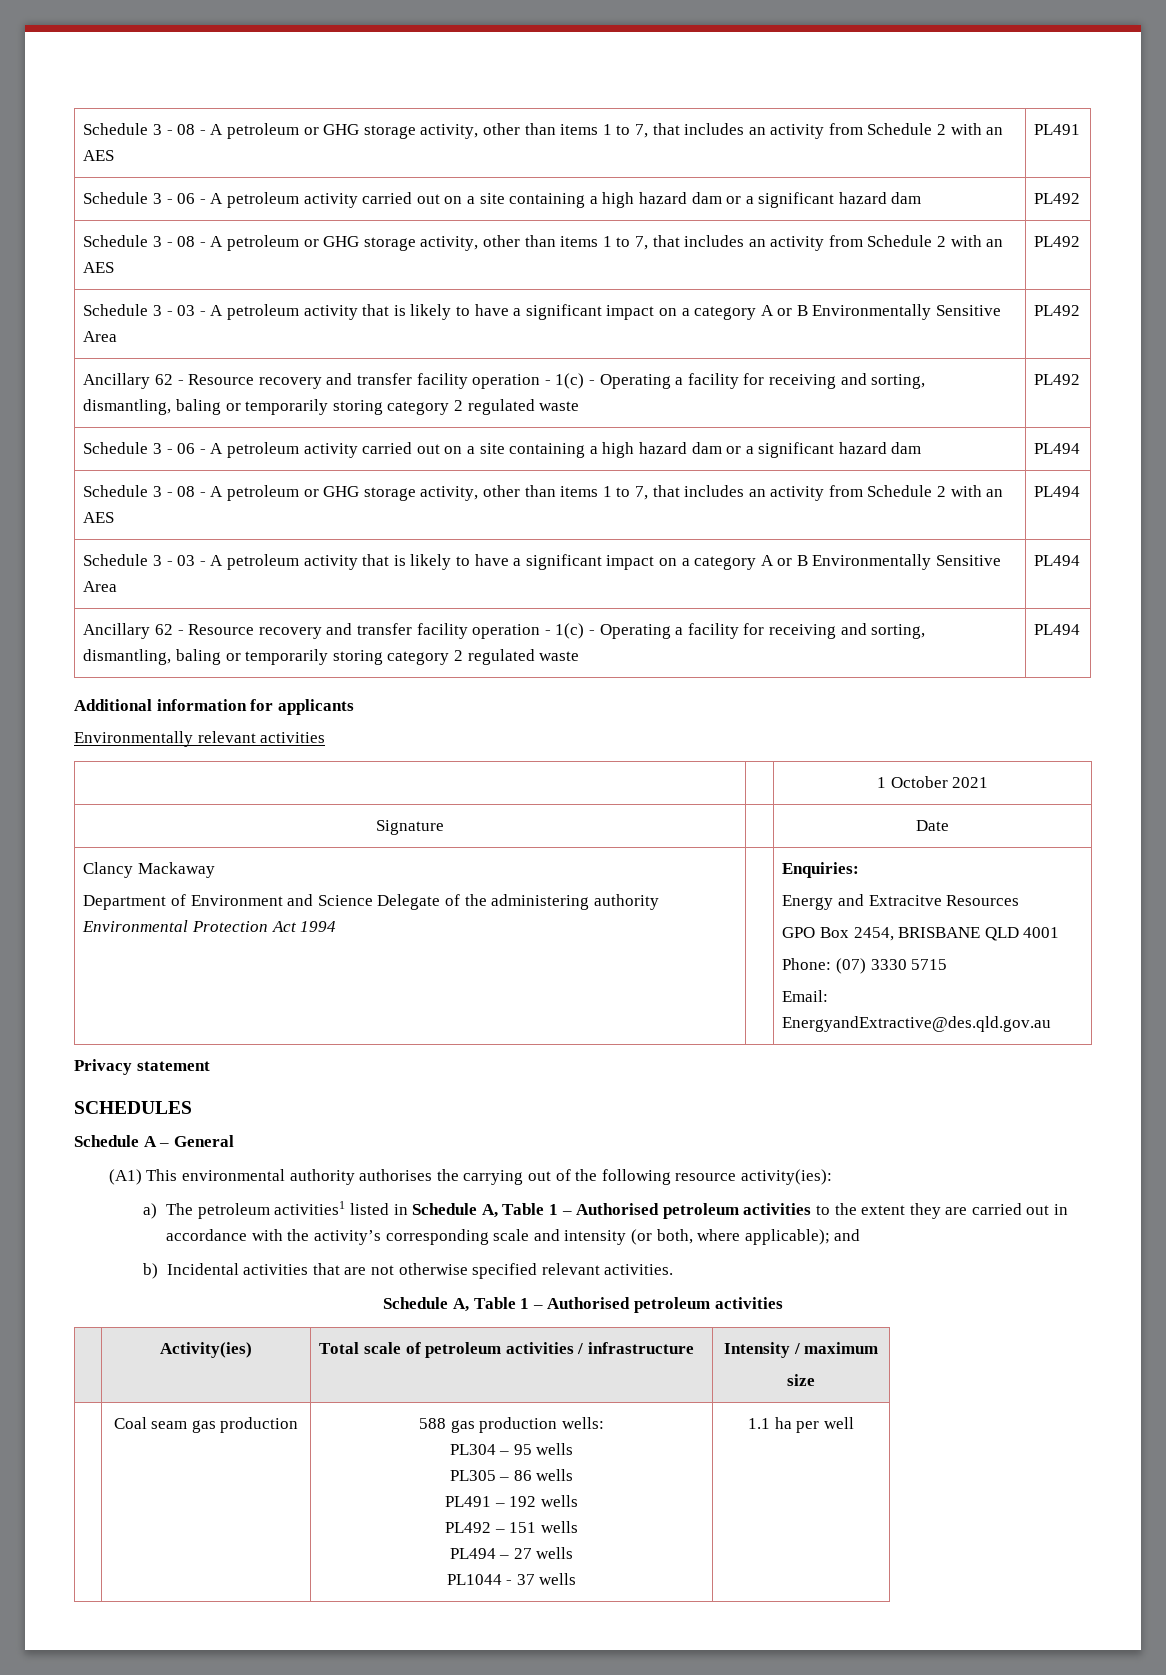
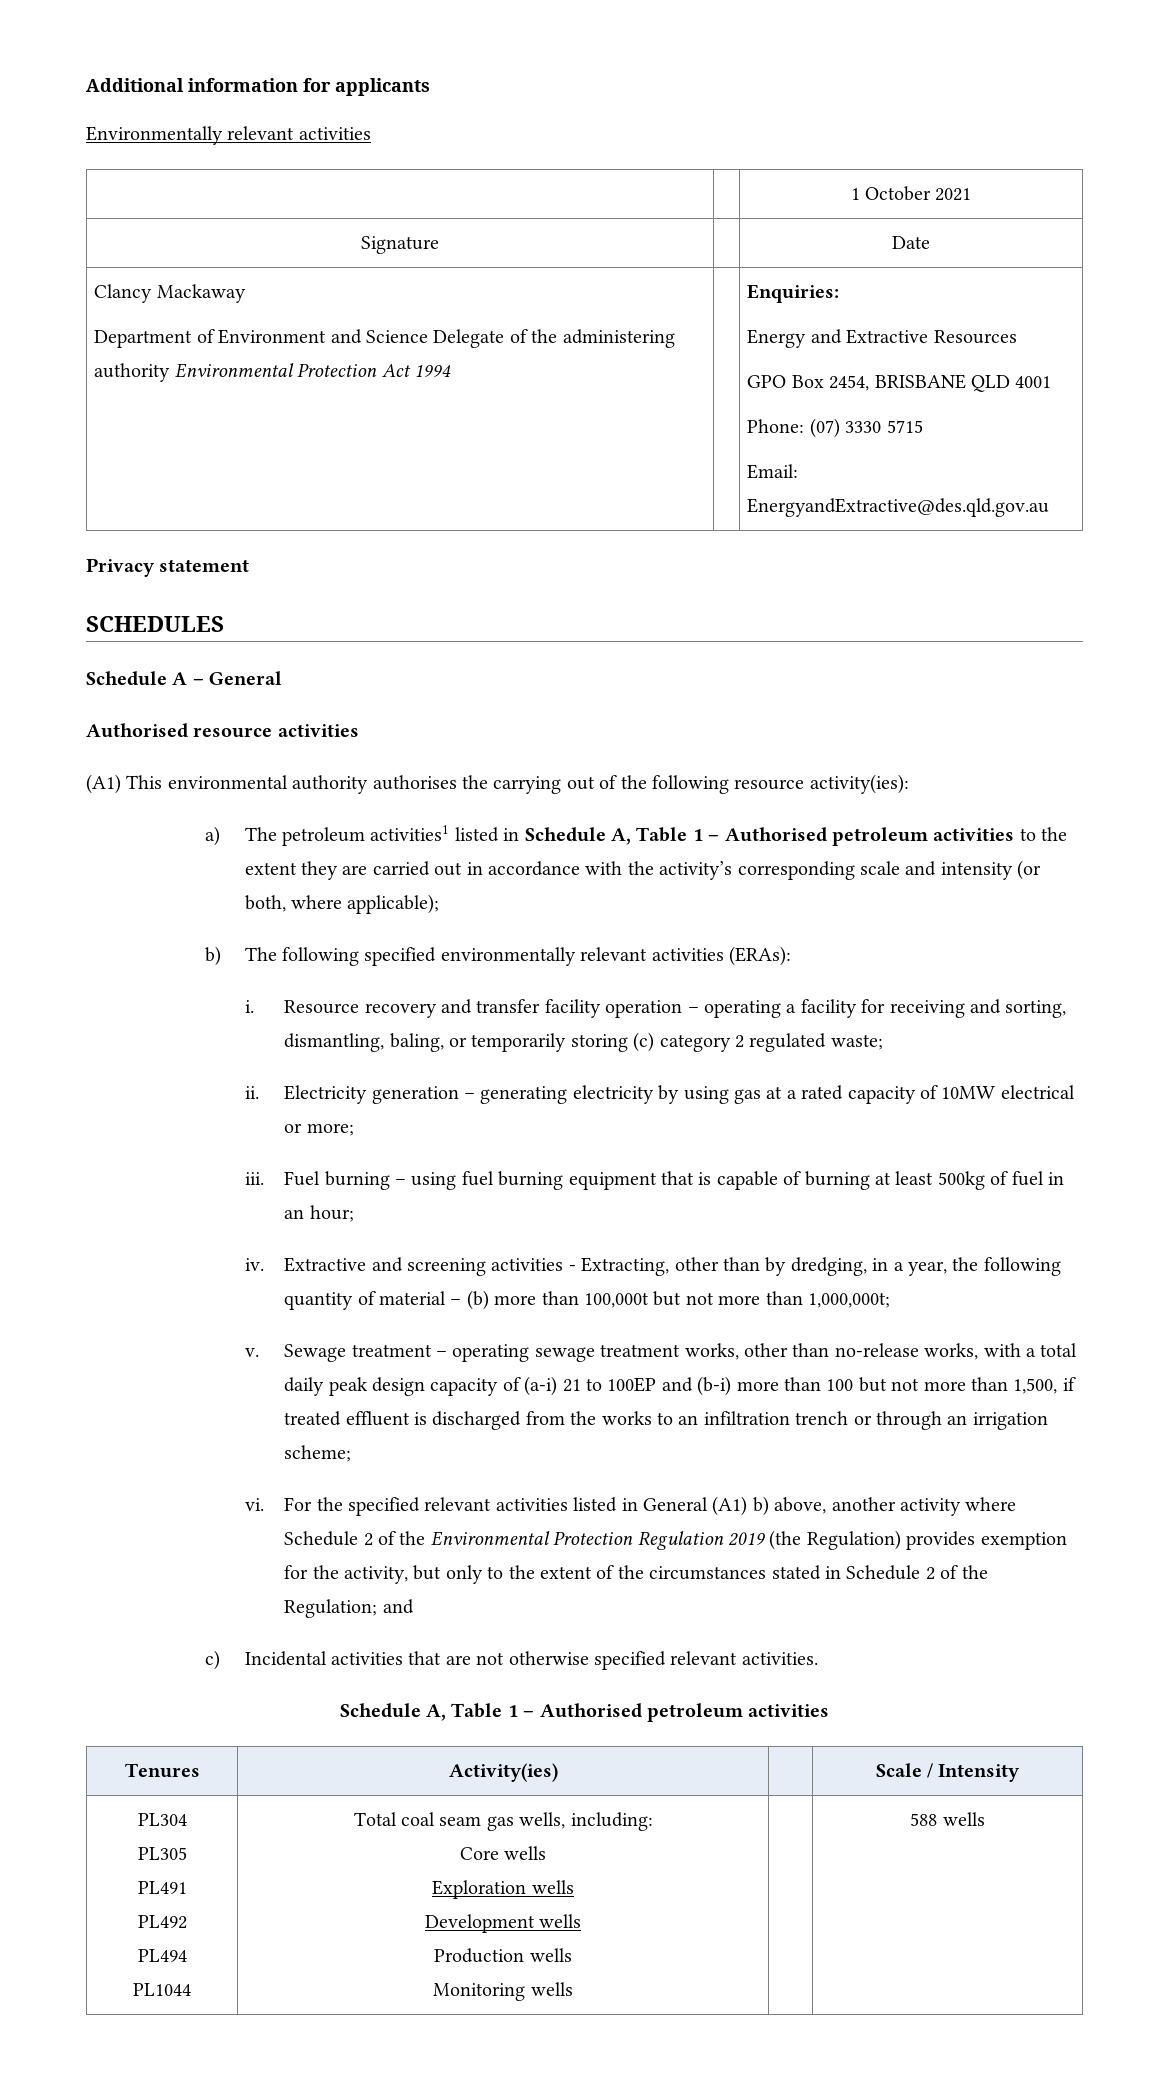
[83,123,1004,139] [83,150,115,161] [1034,124,1081,135] [83,192,922,208] [1034,193,1081,204] [83,235,1004,251] [83,262,115,273] [1034,236,1081,247] [83,304,1002,320] [83,331,118,342] [1034,305,1081,316] [83,373,926,389] [83,399,580,415] [1034,374,1081,385] [83,442,922,458] [1034,443,1081,454] [83,485,1004,501] [83,512,115,523] [1034,486,1081,497] [83,554,1002,570] [83,581,118,592] [1034,555,1081,566] [83,623,926,639] [83,649,580,665] [1034,624,1081,635] Schedule 3 - 08 - A petroleum or GHG storage activity, other than items 1 to 7, that includes an activity from Schedule 2 with an AES | PL491 // Schedule 3 - 06 - A petroleum activity carried out on a site containing a high hazard dam or a significant hazard dam | PL492 // Schedule 3 - 08 - A petroleum or GHG storage activity, other than items 1 to 7, that includes an activity from Schedule 2 with an AES | PL492 // Schedule 3 - 03 - A petroleum activity that is likely to have a significant impact on a category A or B Environmentally Sensitive Area | PL492 // Ancillary 62 - Resource recovery and transfer facility operation - 1(c) - Operating a facility for receiving and sorting, dismantling, baling or temporarily storing category 2 regulated waste | PL492 // Schedule 3 - 06 - A petroleum activity carried out on a site containing a high hazard dam or a significant hazard dam | PL494 // Schedule 3 - 08 - A petroleum or GHG storage activity, other than items 1 to 7, that includes an activity from Schedule 2 with an AES | PL494 // Schedule 3 - 03 - A petroleum activity that is likely to have a significant impact on a category A or B Environmentally Sensitive Area | PL494 // Ancillary 62 - Resource recovery and transfer facility operation - 1(c) - Operating a facility for receiving and sorting, dismantling, baling or temporarily storing category 2 regulated waste | PL494 // -> (86, 85) none
[868,895,942,906] Extracitve -> [846,329,929,344] Extractive
(234, 1141) none -> [86,723,359,738] // Authorised resource activities
(830, 1237) none -> [204,946,791,966] [244,999,1067,1018] [284,1032,883,1052] [244,1085,1075,1104] [284,1123,354,1136] [244,1171,1064,1190] [284,1205,354,1222] [244,1257,1061,1276] [284,1290,890,1310] [244,1343,1078,1362] [284,1376,1076,1396] [284,1411,1048,1430] [284,1445,352,1462] [244,1496,1017,1516] [284,1530,1067,1550] [284,1565,988,1584] [284,1599,378,1618] // b) The following specified environmentally relevant activities (ERAs): // i. Resource recovery and transfer facility operation – operating a facility for receiving and sorting, dismantling, baling, or temporarily storing (c) category 2 regulated waste; // ii. Electricity generation – generating electricity by using gas at a rated capacity of 10MW electrical or more; // iii. Fuel burning – using fuel burning equipment that is capable of burning at least 500kg of fuel in an hour; // iv. Extractive and screening activities - Extracting, other than by dredging, in a year, the following quantity of material – (b) more than 100,000t but not more than 1,000,000t; // v. Sewage treatment – operating sewage treatment works, other than no-release works, with a total daily peak design capacity of (a-i) 21 to 100EP and (b-i) more than 100 but not more than 1,500, if treated effluent is discharged from the works to an infiltration trench or through an irrigation scheme; // vi. For the specified relevant activities listed in General (A1) b) above, another activity where Schedule 2 of the Environmental Protection Regulation 2019 (the Regulation) provides exemption for the activity, but only to the extent of the circumstances stated in Schedule 2 of the Regulation;
[143,1263,159,1279] b) -> [204,1650,220,1670] c)
(783, 1303) none -> [124,1763,200,1778] Tenures
[319,1342,695,1358] [723,1342,879,1358] [787,1374,816,1386] [113,1417,299,1433] [419,1417,604,1433] [449,1443,574,1455] [449,1469,574,1481] [445,1495,578,1507] [445,1521,578,1533] [449,1547,574,1559] [446,1573,577,1585] [748,1417,854,1433] Total scale of petroleum activities / infrastructure | Intensity / maximum // size // | Coal seam gas production | 588 gas production wells: // PL304 – 95 wells // PL305 – 86 wells // PL491 – 192 wells // PL492 – 151 wells // PL494 – 27 wells // PL1044 - 37 wells | 1.1 ha per well -> [875,1763,1021,1782] [137,1813,187,1826] [137,1847,187,1860] [137,1881,187,1894] [137,1915,187,1929] [137,1949,187,1962] [133,1983,191,1996] [353,1812,653,1831] [459,1846,547,1860] [432,1880,574,1899] [424,1914,582,1933] [434,1948,572,1963] [433,1982,573,2001] [910,1812,985,1826] | Scale / Intensity // PL304 // PL305 // PL491 // PL492 // PL494 // PL1044 | Total coal seam gas wells, including: // Core wells // Exploration wells // Development wells // Production wells // Monitoring wells | | 588 wells

